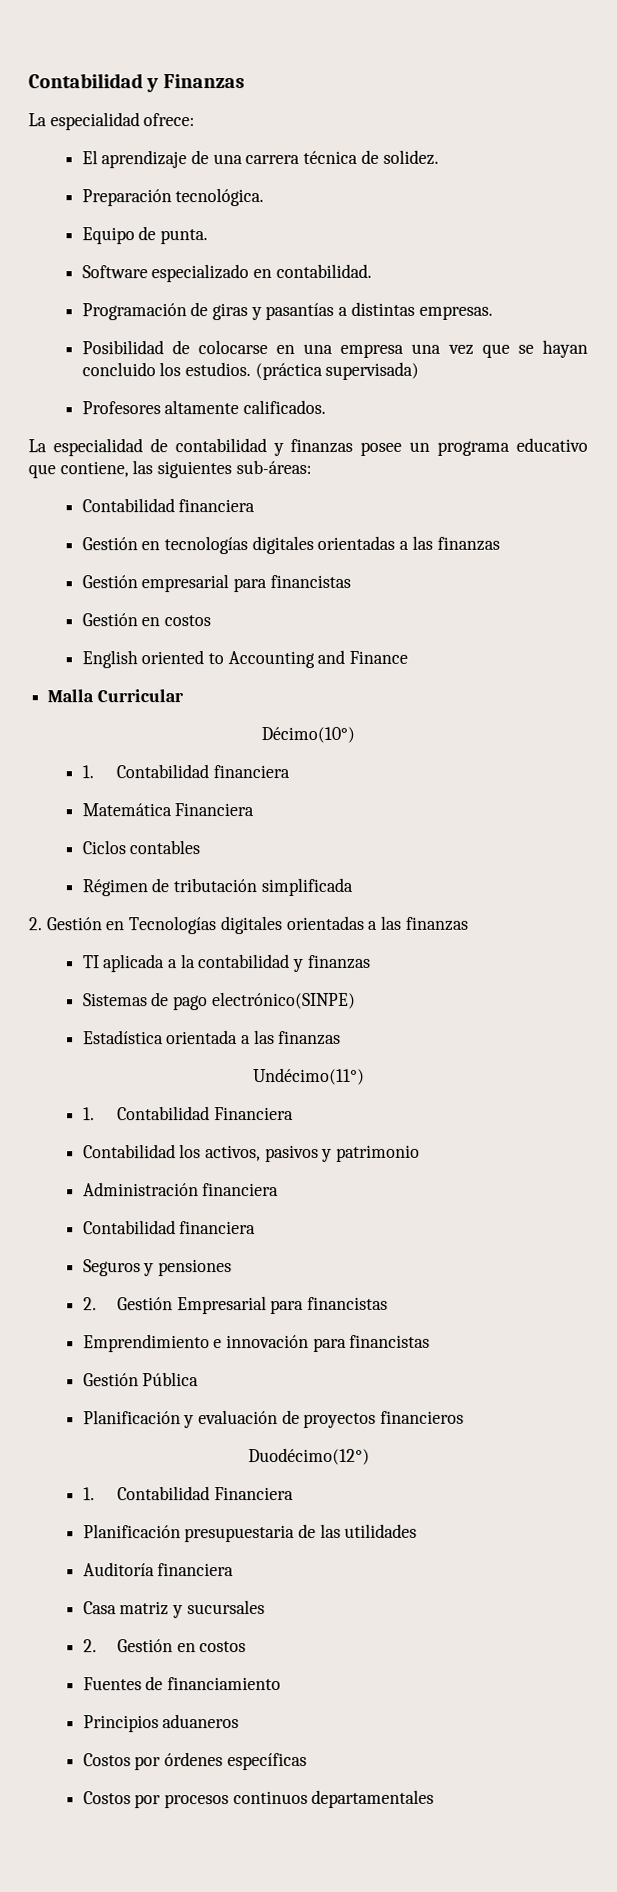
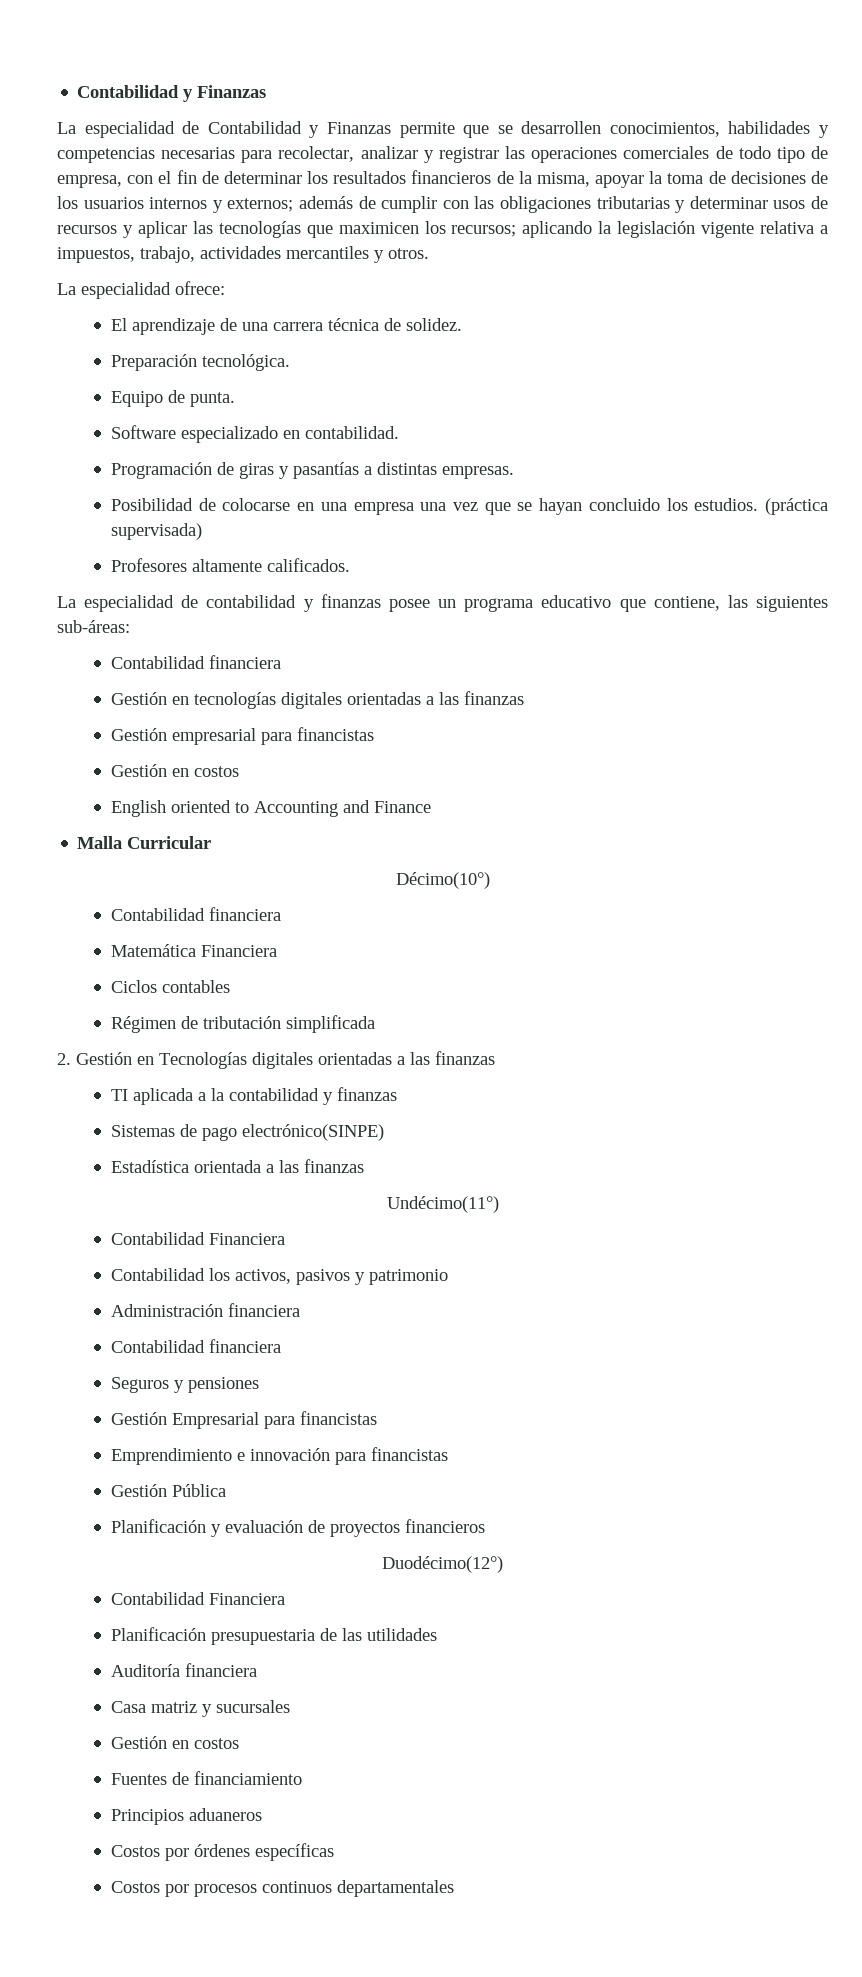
[28,73,245,93] Contabilidad y Finanzas -> [77,85,267,102] [57,121,830,138] [57,146,828,163] [57,170,828,188] [57,196,829,213] [57,221,829,238] [57,246,429,263] Contabilidad y Finanzas // La especialidad de Contabilidad y Finanzas permite que se desarrollen conocimientos, habilidades y competencias necesarias para recolectar, analizar y registrar las operaciones comerciales de todo tipo de empresa, con el fin de determinar los resultados financieros de la misma, apoyar la toma de decisiones de los usuarios internos y externos; además de cumplir con las obligaciones tributarias y determinar usos de recursos y aplicar las tecnologías que maximicen los recursos; aplicando la legislación vigente relativa a impuestos, trabajo, actividades mercantiles y otros.
[81,765,94,779] 1. -> (490, 880) none
[82,1107,95,1121] 1. -> (499, 1204) none
[82,1297,97,1311] 2. -> (260, 1385) none
[82,1487,95,1501] 1. -> (503, 1564) none
[82,1639,97,1653] 2. -> (291, 1706) none

